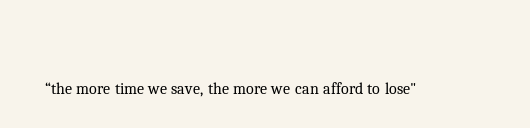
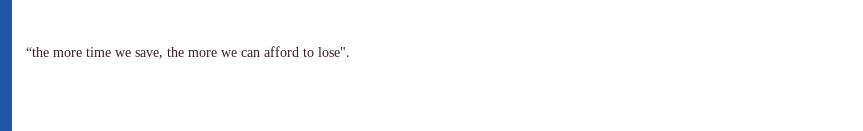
[384,82,416,94] lose" -> [318,47,350,57] lose".

